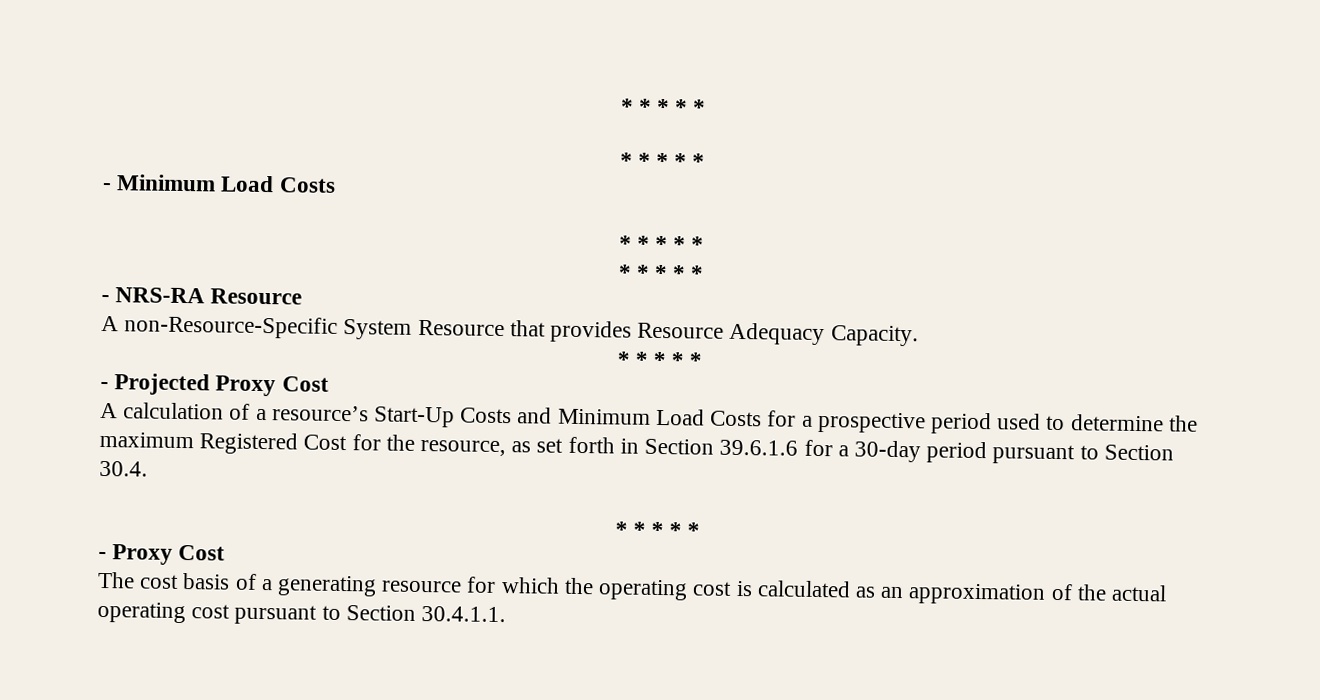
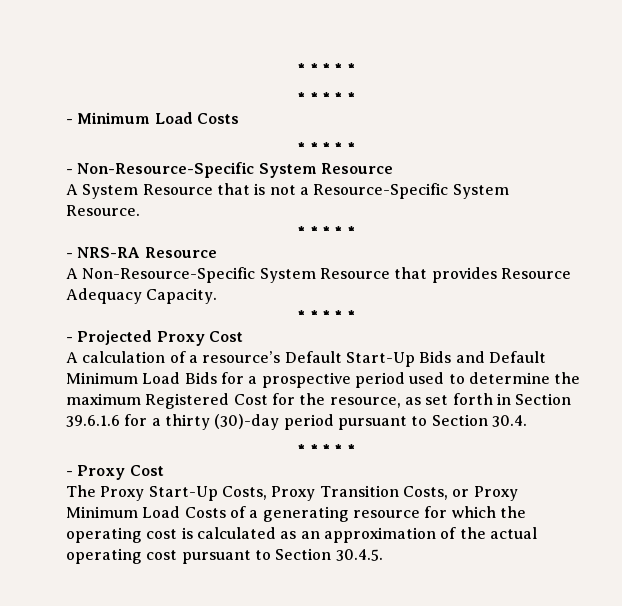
(705, 244) none -> [66,162,393,178] [66,183,509,199] [66,205,140,216] // - Non-Resource-Specific System Resource // A System Resource that is not a Resource-Specific System Resource.
[124,315,339,339] non-Resource-Specific -> [82,267,256,283] Non-Resource-Specific
[374,406,763,428] Start-Up Costs and Minimum Load Costs -> [284,351,546,367] [66,372,217,384] Default Start-Up Bids and Default Minimum Load Bids
[853,440,921,463] 30-day -> [164,414,280,430] thirty (30)-day
[139,573,231,590] cost basis -> [100,485,518,501] [66,506,226,518] Proxy Start-Up Costs, Proxy Transition Costs, or Proxy Minimum Load Costs
[421,606,507,623] 30.4.1.1. -> [335,549,383,561] 30.4.5.

